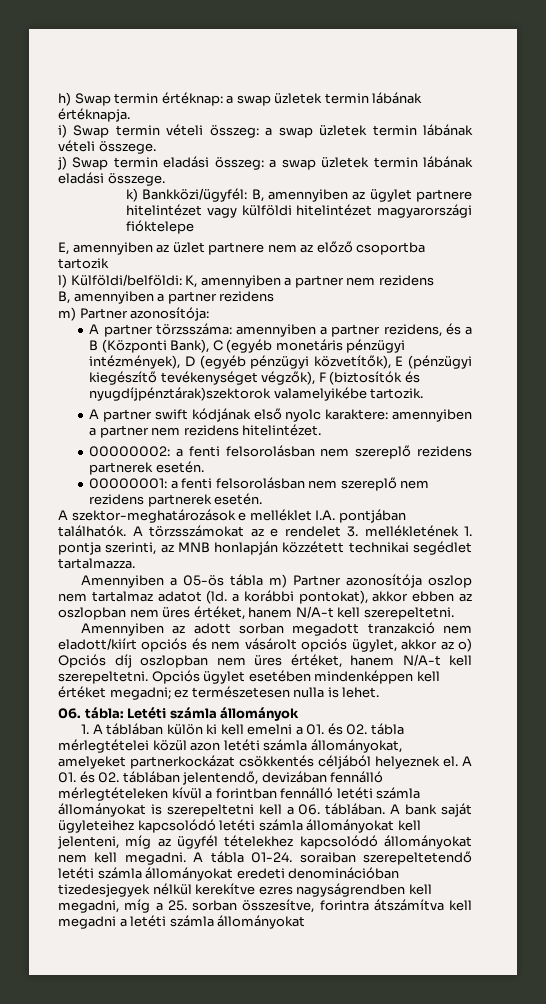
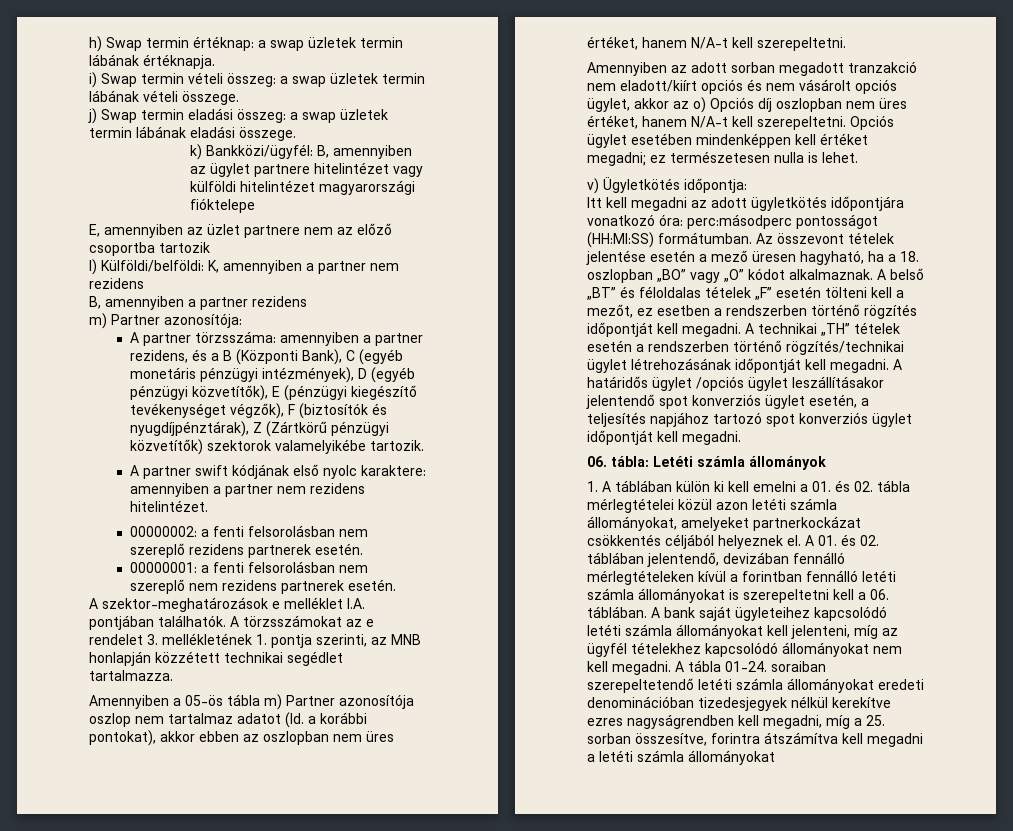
[89,387,272,401] nyugdíjpénztárak)szektorok -> [129,421,389,437] [129,439,271,455] nyugdíjpénztárak), Z (Zártkörű pénzügyi közvetítők) szektorok
(380, 692) none -> [587,176,747,194] [587,196,904,211] [587,214,878,229] [587,232,894,248] [586,250,919,265] [587,268,924,283] [587,286,904,300] [587,304,917,319] [587,322,900,337] [587,340,904,355] [587,358,902,373] [587,376,884,391] [586,394,869,409] [587,412,912,427] [587,430,741,445] // v) Ügyletkötés időpontja: // Itt kell megadni az adott ügyletkötés időpontjára vonatkozó óra: perc:másodperc pontosságot (HH:MI:SS) formátumban. Az összevont tételek jelentése esetén a mező üresen hagyható, ha a 18. oszlopban „BO” vagy „O” kódot alkalmaznak. A belső „BT” és féloldalas tételek „F” esetén tölteni kell a mezőt, ez esetben a rendszerben történő rögzítés időpontját kell megadni. A technikai „TH” tételek esetén a rendszerben történő rögzítés/technikai ügylet létrehozásának időpontját kell megadni. A határidős ügylet /opciós ügylet leszállításakor jelentendő spot konverziós ügylet esetén, a teljesítés napjához tartozó spot konverziós ügylet időpontját kell megadni.

